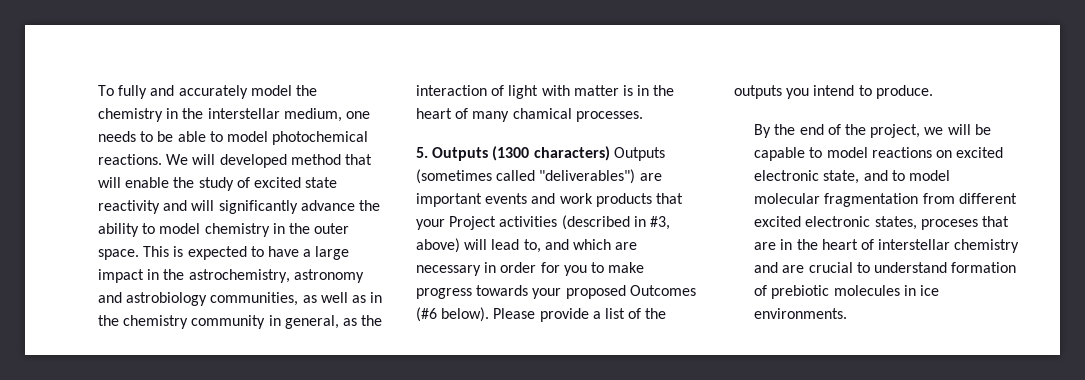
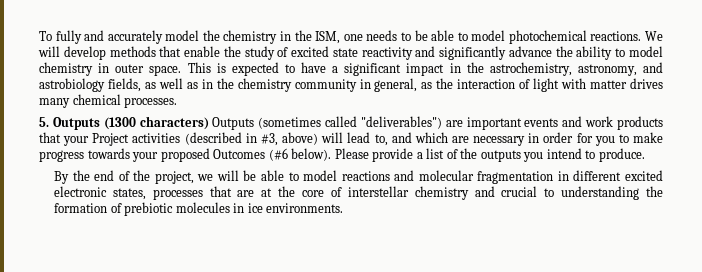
[207,108,342,122] interstellar medium, -> [315,31,341,44] ISM,
[219,154,372,168] [98,177,121,188] developed method that will -> [63,46,182,60] develop methods that
[191,200,215,211] will -> (436, 51) none
[288,223,310,234] the -> (110, 68) none
[315,246,350,260] large -> [344,63,402,76] significant
[293,269,364,283] astronomy -> [577,64,637,76] astronomy,
[210,292,299,306] communities, -> [107,78,141,92] fields,
[622,85,675,96] [416,108,572,122] is in the heart of many chamical -> [630,78,664,89] [39,94,121,108] drives many chemical
[754,147,806,161] capable -> [260,170,284,181] able
[936,147,1004,158] [754,170,951,184] on excited electronic state, and to model -> [394,170,415,181] and
[922,193,955,204] from -> [557,171,569,181] in
[920,219,978,230] proceses -> [152,189,203,200] processes
[780,239,858,250] in the heart -> [261,186,325,197] at the core
[782,265,805,273] are -> (495, 191) none
[874,262,948,273] understand -> [561,186,663,200] understanding the

